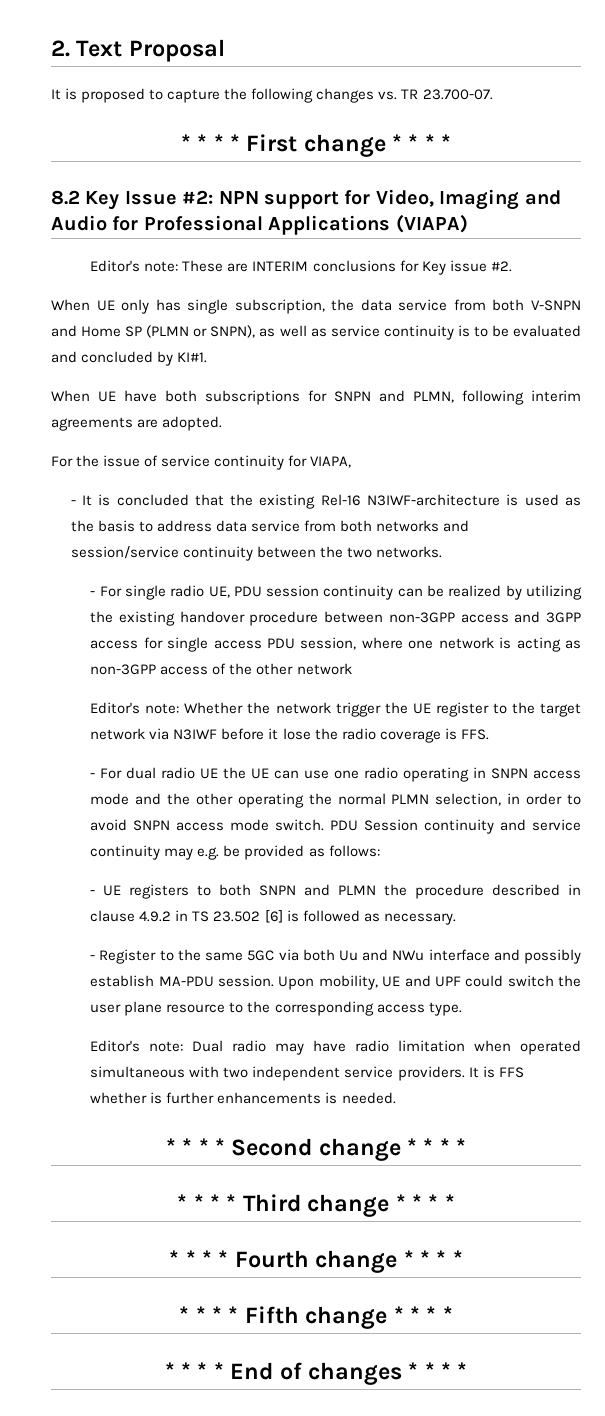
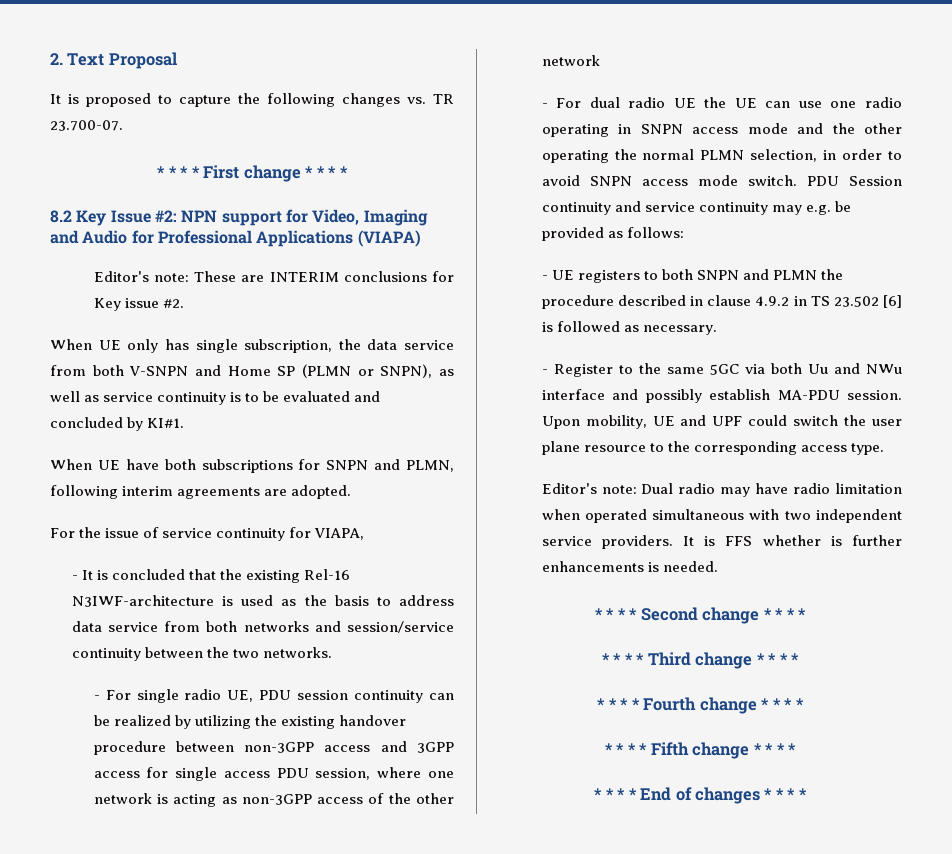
[90,702,581,717] [90,728,489,743] // Editor's note: Whether the network trigger the UE register to the target network via N3IWF before it lose the radio coverage is FFS. -> (600, 60) none

